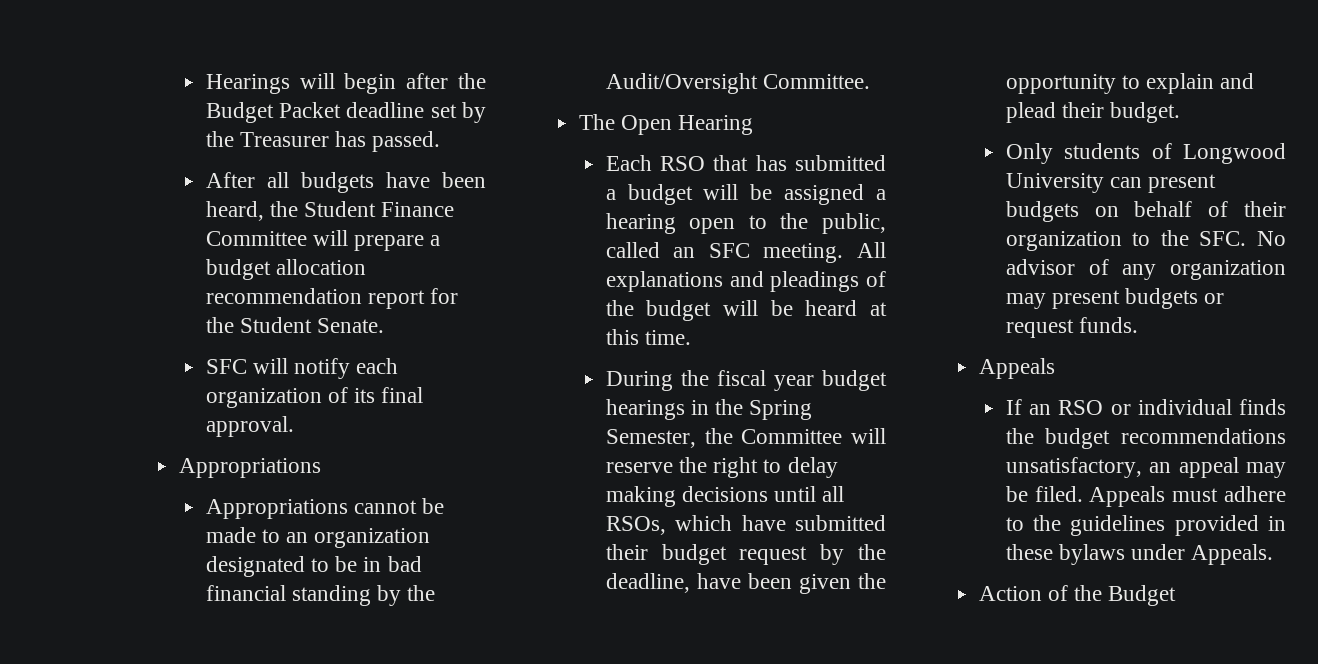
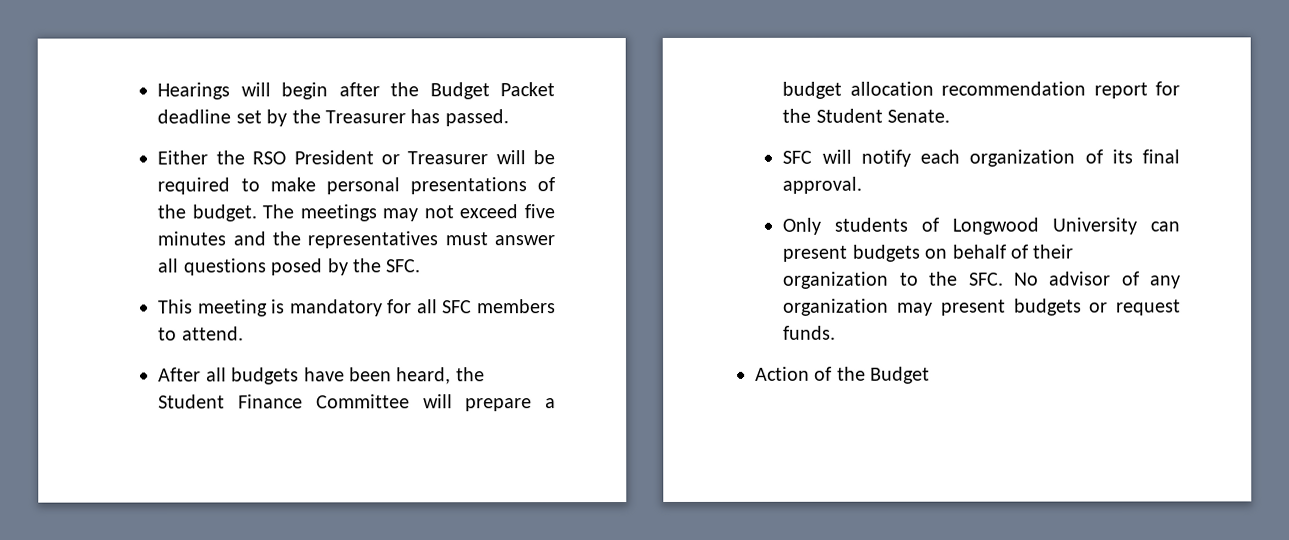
(441, 141) none -> [157,150,555,165] [157,177,555,195] [157,204,555,222] [157,231,555,249] [157,258,422,276] [158,299,556,317] [158,326,244,341] // Either the RSO President or Treasurer will be required to make personal presentations of the budget. The meetings may not exceed five minutes and the representatives must answer all questions posed by the SFC. // This meeting is mandatory for all SFC members to attend.
[178,458,321,478] [205,498,445,519] [205,527,431,548] [205,556,422,577] [205,585,436,606] [605,73,871,94] [578,114,753,135] [605,155,886,171] [605,184,886,205] [605,213,886,234] [605,242,886,263] [605,271,886,292] [605,300,887,321] [605,329,692,345] [605,370,887,391] [605,399,813,420] [605,428,886,448] [605,457,838,478] [605,486,845,507] [605,515,886,535] [605,544,886,565] [605,573,886,594] [1005,73,1255,94] [1005,102,1181,123] // Appropriations // Appropriations cannot be made to an organization designated to be in bad financial standing by the Audit/Oversight Committee. // The Open Hearing // Each RSO that has submitted a budget will be assigned a hearing open to the public, called an SFC meeting. All explanations and pleadings of the budget will be heard at this time. // During the fiscal year budget hearings in the Spring Semester, the Committee will reserve the right to delay making decisions until all RSOs, which have submitted their budget request by the deadline, have been given the opportunity to explain and plead their budget. -> (863, 185) none
[978,358,1055,379] [1005,399,1286,415] [1005,428,1286,449] [1005,457,1286,478] [1005,486,1286,507] [1005,515,1286,536] [1005,544,1274,565] // Appeals // If an RSO or individual finds the budget recommendations unsatisfactory, an appeal may be filed. Appeals must adhere to the guidelines provided in these bylaws under Appeals. -> (837, 332) none

